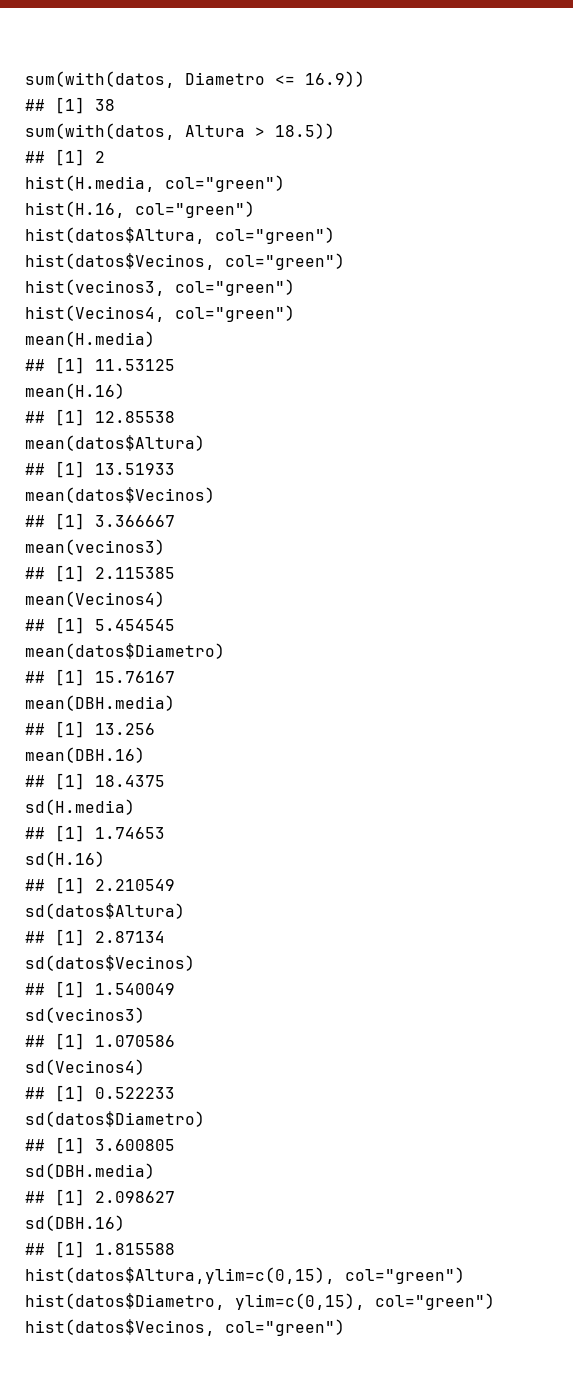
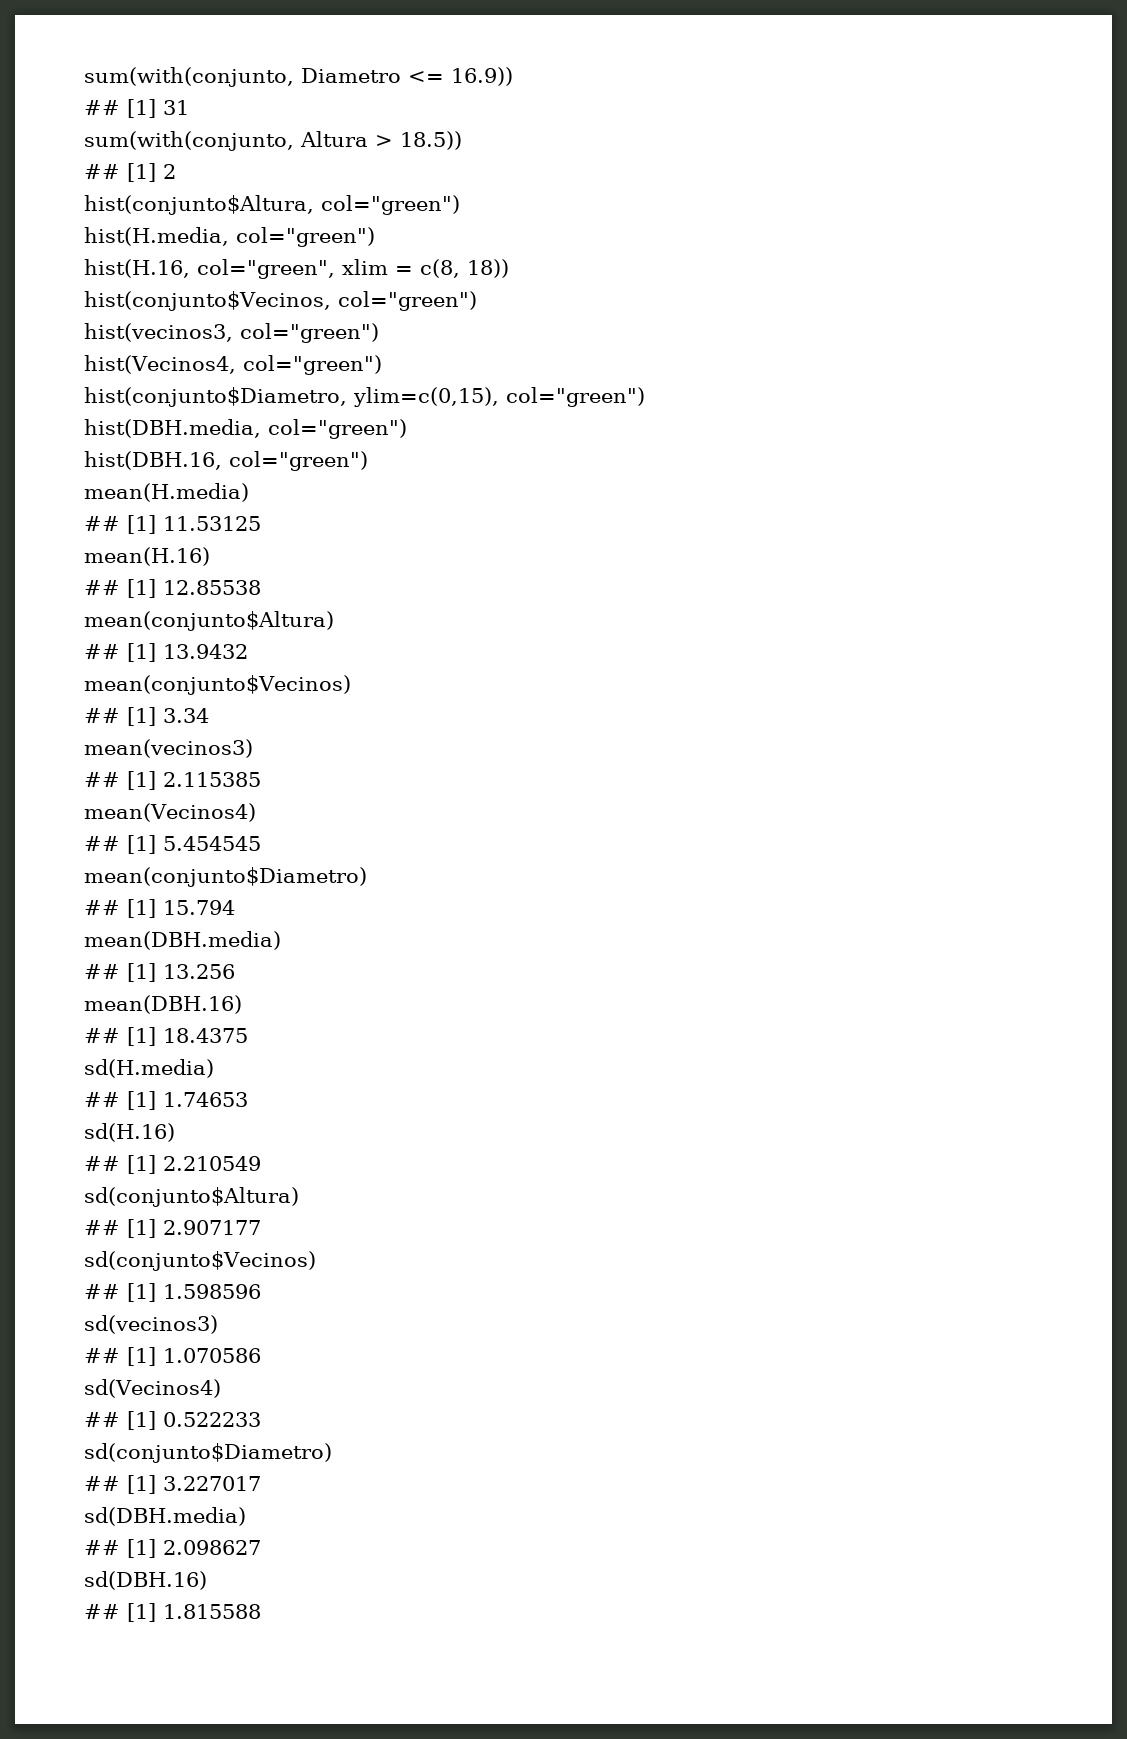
[25,71,175,88] sum(with(datos, -> [84,67,294,87] sum(with(conjunto,
[95,99,115,111] [25,123,175,140] 38 // sum(with(datos, -> [163,100,189,115] [84,131,294,151] 31 // sum(with(conjunto,
(105, 157) none -> [84,195,460,215] // hist(conjunto$Altura, col="green")
[135,201,255,218] [25,227,335,244] [25,253,215,270] col="green") // hist(datos$Altura, col="green") // hist(datos$Vecinos, -> [197,259,509,279] [84,291,331,311] col="green", xlim = c(8, 18)) // hist(conjunto$Vecinos,
(295, 313) none -> [84,387,645,407] [84,419,407,439] [84,451,368,471] // hist(conjunto$Diametro, ylim=c(0,15), col="green") // hist(DBH.media, col="green") // hist(DBH.16, col="green")
[25,435,205,451] [25,461,175,478] [25,487,215,503] [25,513,175,530] mean(datos$Altura) // ## [1] 13.51933 // mean(datos$Vecinos) // ## [1] 3.366667 -> [84,611,334,631] [84,643,248,662] [84,675,351,695] [84,707,209,726] mean(conjunto$Altura) // ## [1] 13.9432 // mean(conjunto$Vecinos) // ## [1] 3.34
[25,643,225,659] [25,669,175,686] mean(datos$Diametro) // ## [1] 15.76167 -> [84,867,367,887] [84,899,235,918] mean(conjunto$Diametro) // ## [1] 15.794
[25,903,185,919] [25,929,165,946] [25,955,195,971] [25,981,175,998] sd(datos$Altura) // ## [1] 2.87134 // sd(datos$Vecinos) // ## [1] 1.540049 -> [84,1187,299,1207] [84,1219,261,1238] [84,1251,316,1271] [84,1283,261,1302] sd(conjunto$Altura) // ## [1] 2.907177 // sd(conjunto$Vecinos) // ## [1] 1.598596
[25,1111,205,1127] [25,1137,175,1154] sd(datos$Diametro) // ## [1] 3.600805 -> [84,1443,332,1463] [84,1475,261,1494] sd(conjunto$Diametro) // ## [1] 3.227017
[25,1267,465,1284] [25,1293,495,1310] [25,1319,345,1336] // hist(datos$Altura,ylim=c(0,15), col="green") // hist(datos$Diametro, ylim=c(0,15), col="green") // hist(datos$Vecinos, col="green") -> (261, 1611) none

